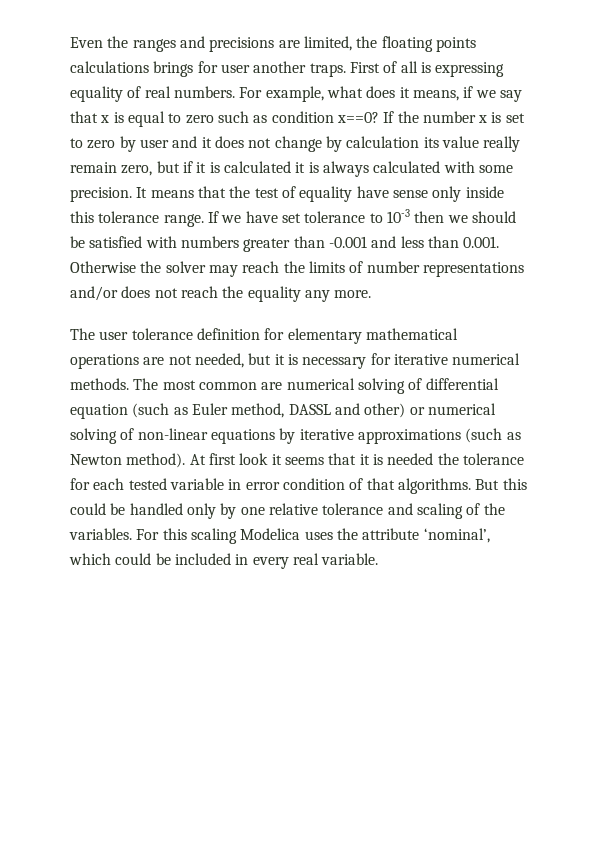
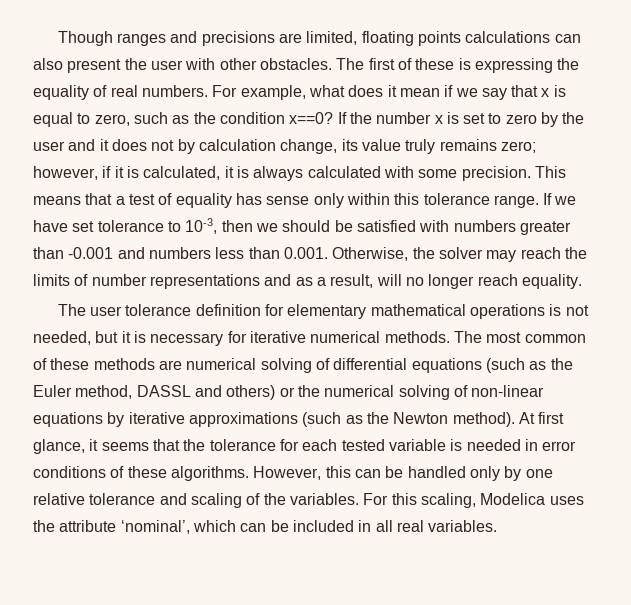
[70,36,129,48] Even the -> [57,31,113,46] Though
[356,36,378,48] the -> (358, 38) none
[153,61,418,77] brings for user another traps. First of all -> [554,34,581,43] [33,58,455,73] can also present the user with other obstacles. The first of these
(505, 69) none -> [557,58,580,70] the
[412,90,459,101] means, -> [399,88,440,97] mean
[185,115,214,124] zero -> [94,114,130,126] zero,
(268, 119) none -> [193,112,216,124] the
(136, 144) none -> [562,112,585,124] the
[274,136,322,152] change -> (175, 145) none
(420, 142) none -> [280,139,338,154] change,
[483,136,521,152] [70,161,180,176] really remain zero, but -> [405,139,536,154] [33,166,98,180] truly remains zero; however,
[223,161,291,173] calculated -> [143,166,221,180] calculated,
[136,187,148,198] It -> [534,166,566,178] This
[229,186,251,198] the -> [115,196,125,205] a
[356,186,389,198] have -> [235,193,262,205] has
[465,186,504,198] inside -> [346,193,390,205] within
[386,209,410,223] 10-3 -> [185,218,218,234] 10-3,
(397, 242) none -> [148,247,211,259] numbers
[70,261,136,273] Otherwise -> [332,247,409,261] Otherwise,
[70,286,372,302] and/or does not reach the equality any more. -> [264,274,582,289] and as a result, will no longer reach equality.
[143,357,165,365] are -> [549,304,562,316] is
(257, 386) none -> [33,358,155,370] of these methods
[70,403,188,419] equation (such as -> [411,358,573,373] equations (such as the
[364,403,425,418] other) or -> [226,385,320,400] others) or the
(521, 436) none -> [366,412,389,424] the
[239,453,269,465] look -> [33,439,85,454] glance,
[359,453,434,465] it is needed -> (180, 445) none
[228,478,527,494] [70,503,106,515] in error condition of that algorithms. But this could -> [450,439,577,451] [33,466,381,481] is needed in error conditions of these algorithms. However, this can
[190,528,237,544] scaling -> [420,493,476,508] scaling,
[115,553,152,565] could -> [240,523,267,532] can
[252,553,379,569] every real variable. -> [375,520,498,532] all real variables.

